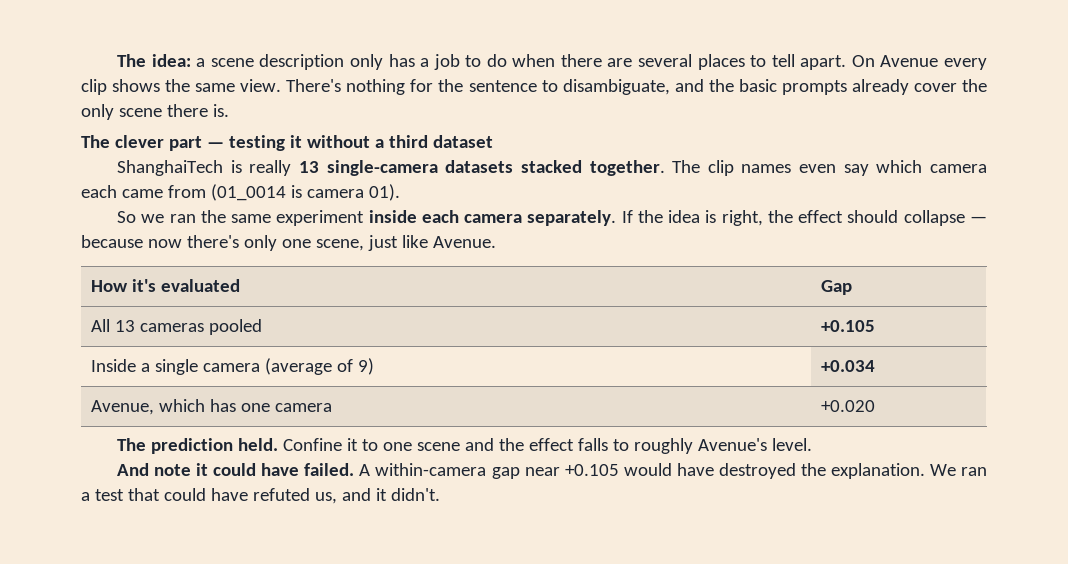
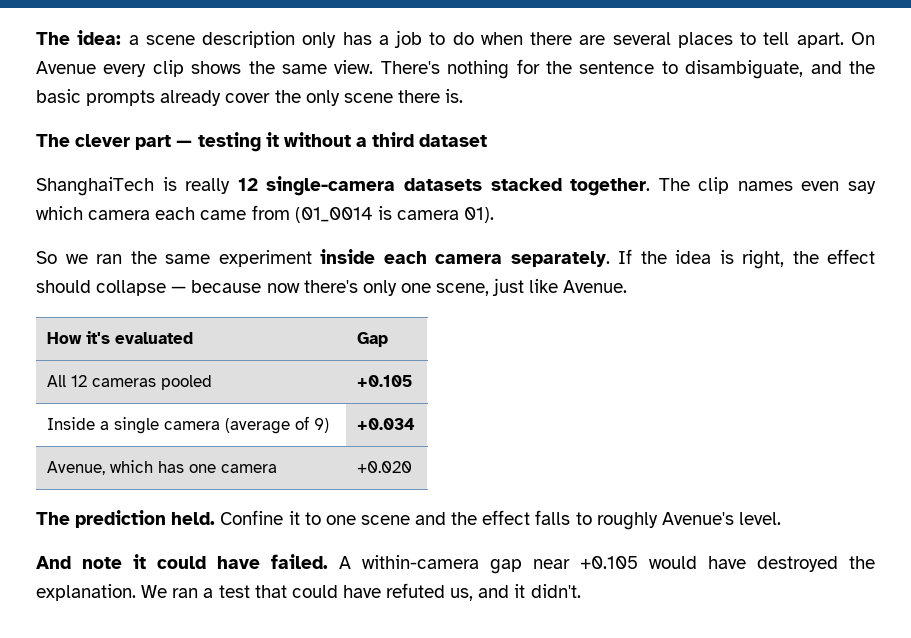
[298,161,319,173] 13 -> [237,178,258,191] 12
[114,320,135,332] 13 -> [70,375,87,387] 12

